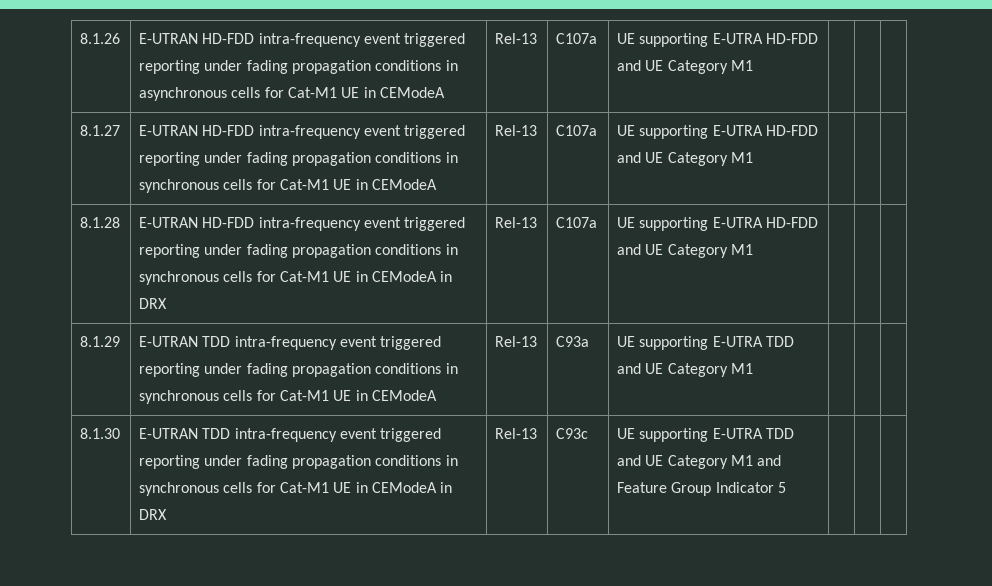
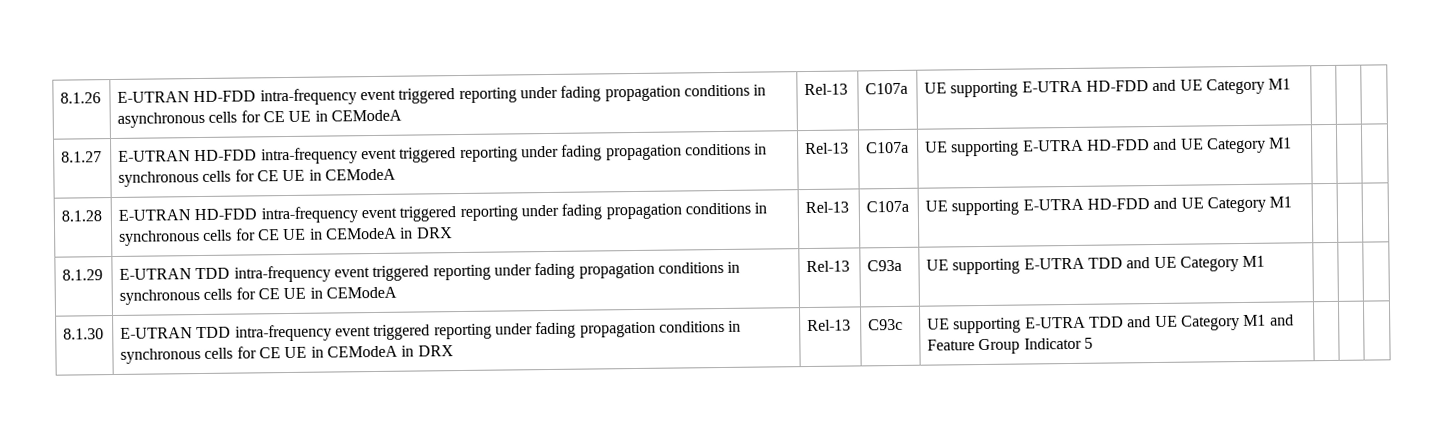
[288,87,338,98] Cat-M1 -> [263,111,286,123] CE
[280,179,330,190] Cat-M1 -> [257,170,280,182] CE
[280,271,330,282] Cat-M1 -> [258,229,281,241] CE
[280,390,330,401] Cat-M1 -> [258,288,281,300] CE
[280,482,330,493] Cat-M1 -> [259,347,282,359] CE

